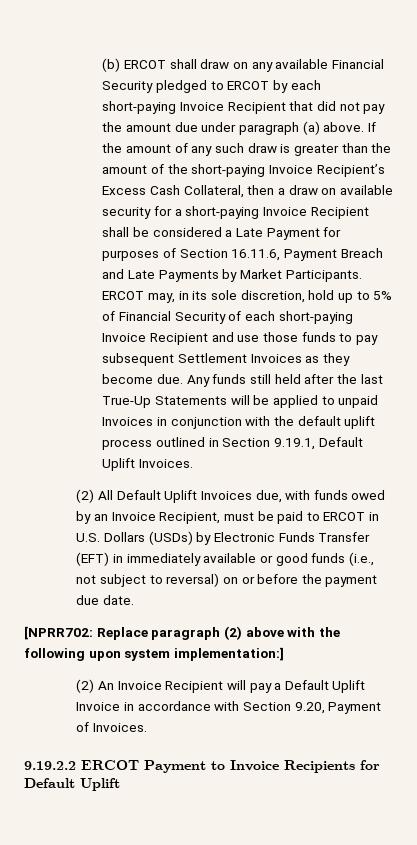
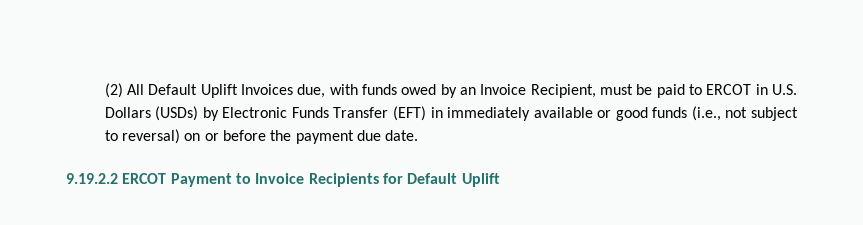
[102,58,384,72] [102,80,321,93] [102,101,386,114] [102,121,376,135] [102,143,392,156] [102,164,385,177] [102,185,393,198] [102,206,369,219] [102,227,342,240] [102,248,383,261] [102,269,362,282] [102,290,393,303] [102,311,353,324] [102,332,378,345] [102,353,351,366] [102,374,383,387] [102,395,379,408] [102,416,376,429] [102,437,363,450] [102,458,194,471] (b) ERCOT shall draw on any available Financial Security pledged to ERCOT by each short-paying Invoice Recipient that did not pay the amount due under paragraph (a) above. If the amount of any such draw is greater than the amount of the short-paying Invoice Recipient’s Excess Cash Collateral, then a draw on available security for a short-paying Invoice Recipient shall be considered a Late Payment for purposes of Section 16.11.6, Payment Breach and Late Payments by Market Participants. ERCOT may, in its sole discretion, hold up to 5% of Financial Security of each short-paying Invoice Recipient and use those funds to pay subsequent Settlement Invoices as they become due. Any funds still held after the last True-Up Statements will be applied to unpaid Invoices in conjunction with the default uplift process outlined in Section 9.19.1, Default Uplift Invoices. // -> (104, 90) none
[24,626,340,640] [24,647,284,661] [76,679,366,693] [76,701,382,714] [76,722,147,732] // [NPRR702: Replace paragraph (2) above with the following upon system implementation:] // (2) An Invoice Recipient will pay a Default Uplift Invoice in accordance with Section 9.20, Payment of Invoices. -> (419, 135) none

